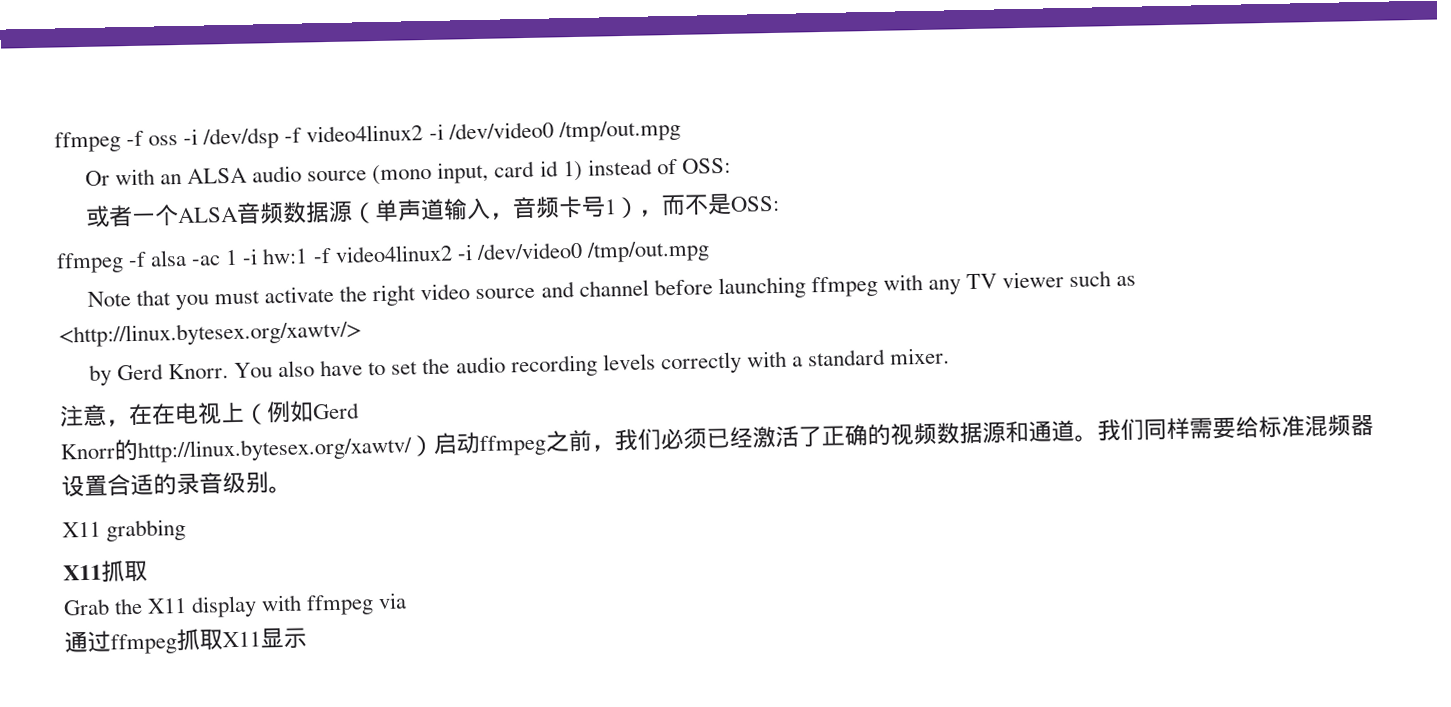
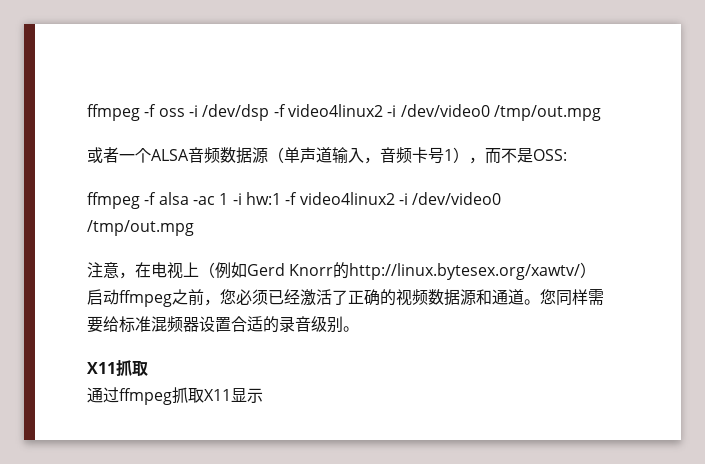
[84,157,731,186] // Or with an ALSA audio source (mono input, card id 1) instead of OSS: -> (601, 113) none
[86,270,1137,311] [58,320,362,348] [88,347,951,386] // Note that you must activate the right video source and channel before launching ffmpeg with any TV viewer such as <http://linux.bytesex.org/xawtv/> // by Gerd Knorr. You also have to set the audio recording levels correctly with a standard mixer. -> (194, 228) none
[151,403,176,425] 在 -> (151, 270) none
(360, 411) // -> (285, 269) none
[614,428,661,452] 我们 -> [220,289,236,305] 您
[1097,418,1144,442] 我们 -> [540,289,556,305] 您
[62,518,187,542] // X11 grabbing -> (359, 329) none
[63,592,408,618] // Grab the X11 display with ffmpeg via -> (148, 368) none

